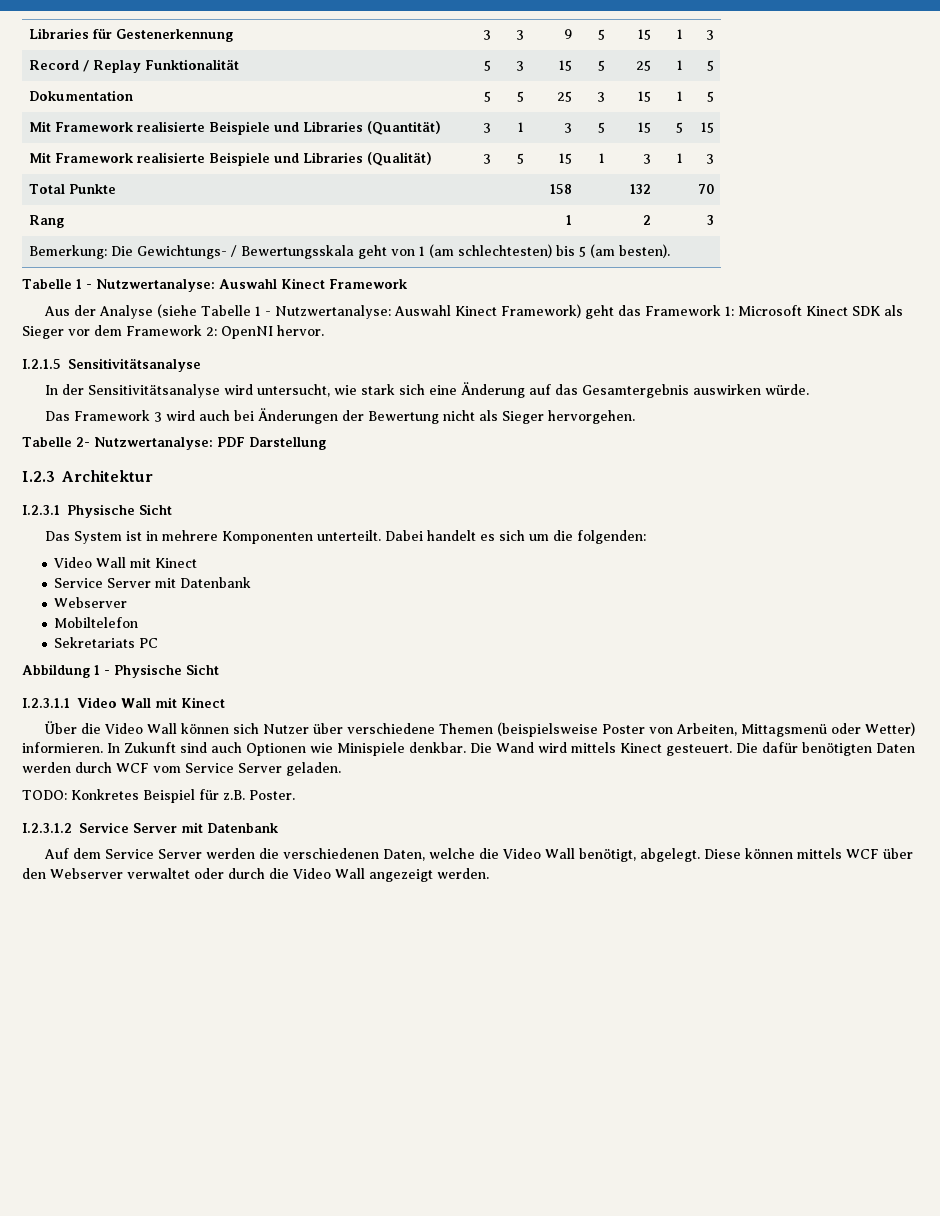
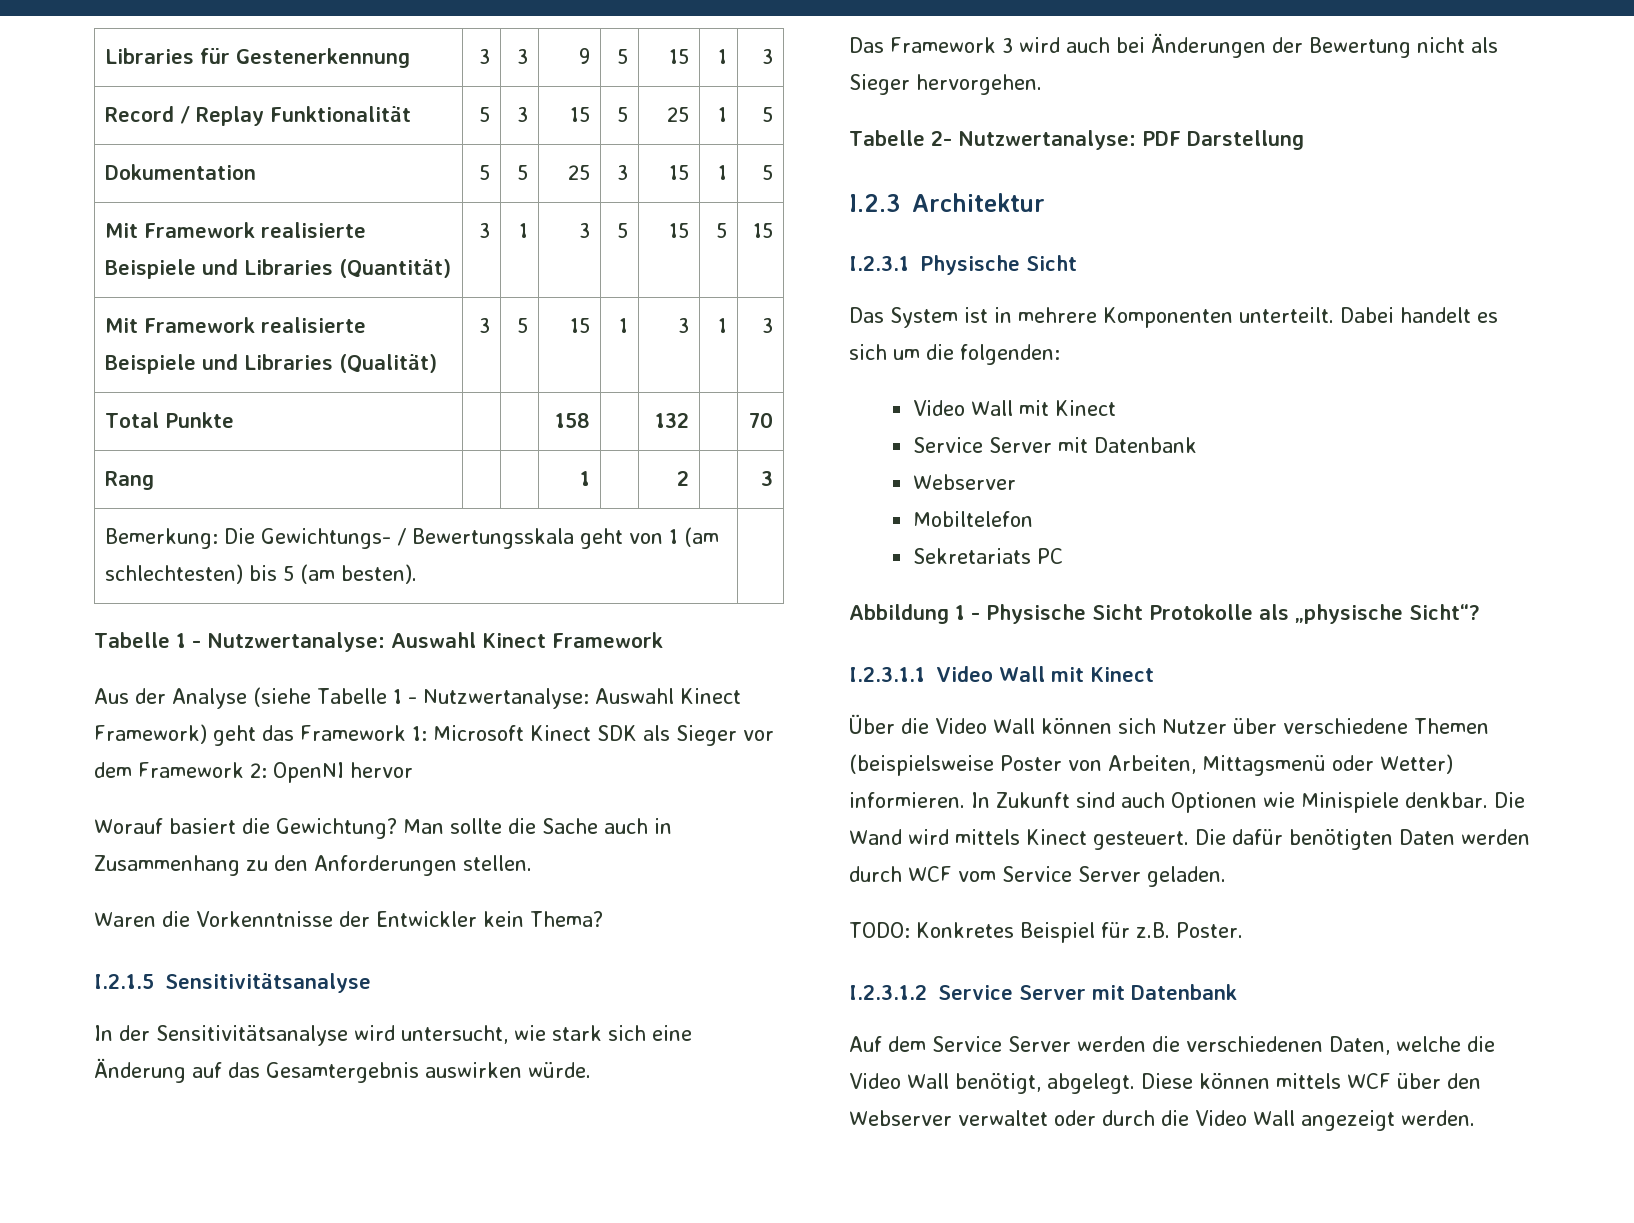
[277,325,324,336] hervor. -> [350,762,413,778] [94,818,672,839] [94,855,532,876] [94,911,603,927] hervor // Worauf basiert die Gewichtung? Man sollte die Sache auch in Zusammenhang zu den Anforderungen stellen. // Waren die Vorkenntnisse der Entwickler kein Thema?
(219, 669) none -> [1149,604,1480,624] Protokolle als „physische Sicht“?

